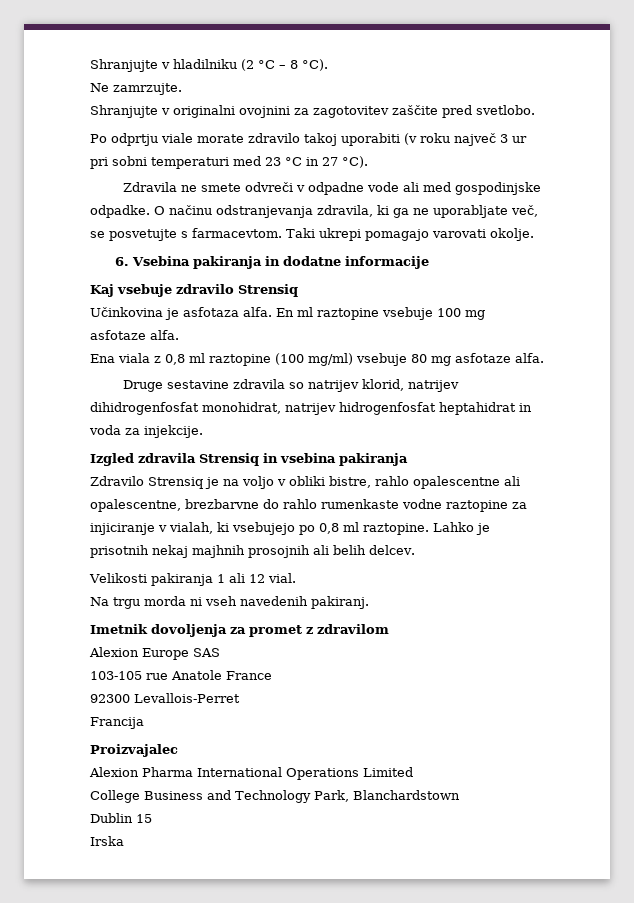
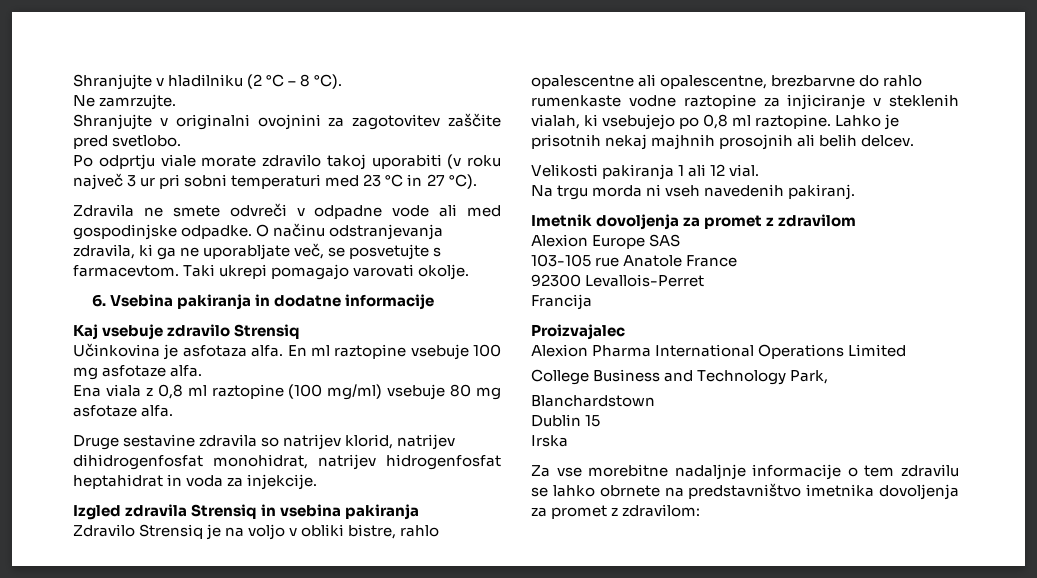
(167, 528) none -> [889,94,959,107] steklenih
(349, 796) none -> (829, 377) //
(124, 841) none -> [531,464,959,480] [531,483,959,500] [531,504,701,519] // Za vse morebitne nadaljnje informacije o tem zdravilu se lahko obrnete na predstavništvo imetnika dovoljenja za promet z zdravilom:

